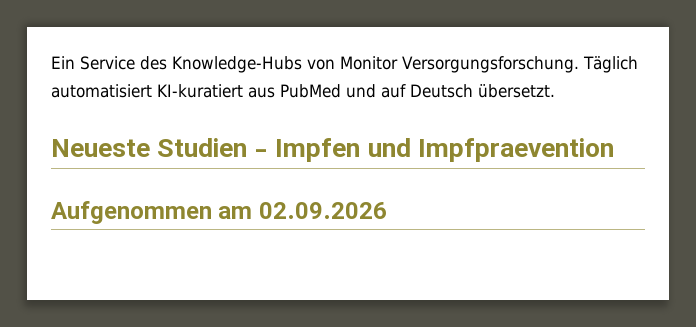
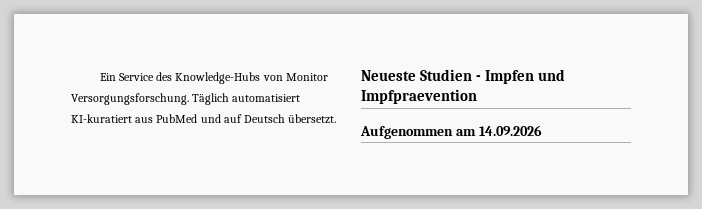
[258,202,387,219] 02.09.2026 -> [478,125,542,136] 14.09.2026

